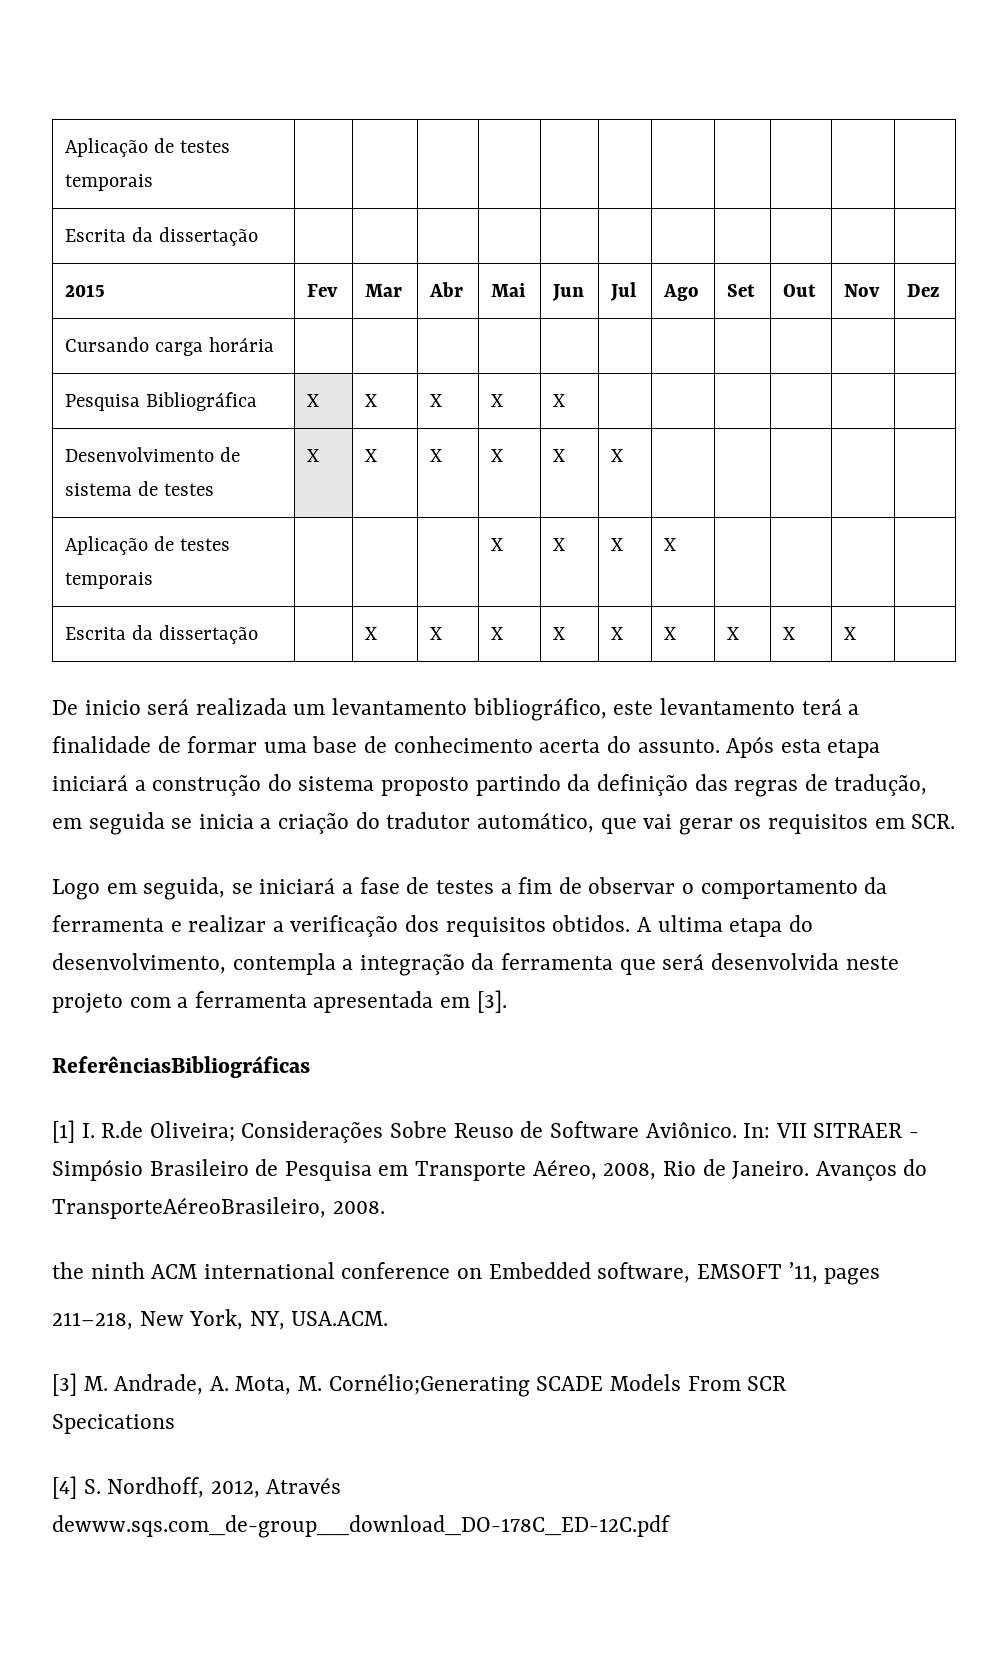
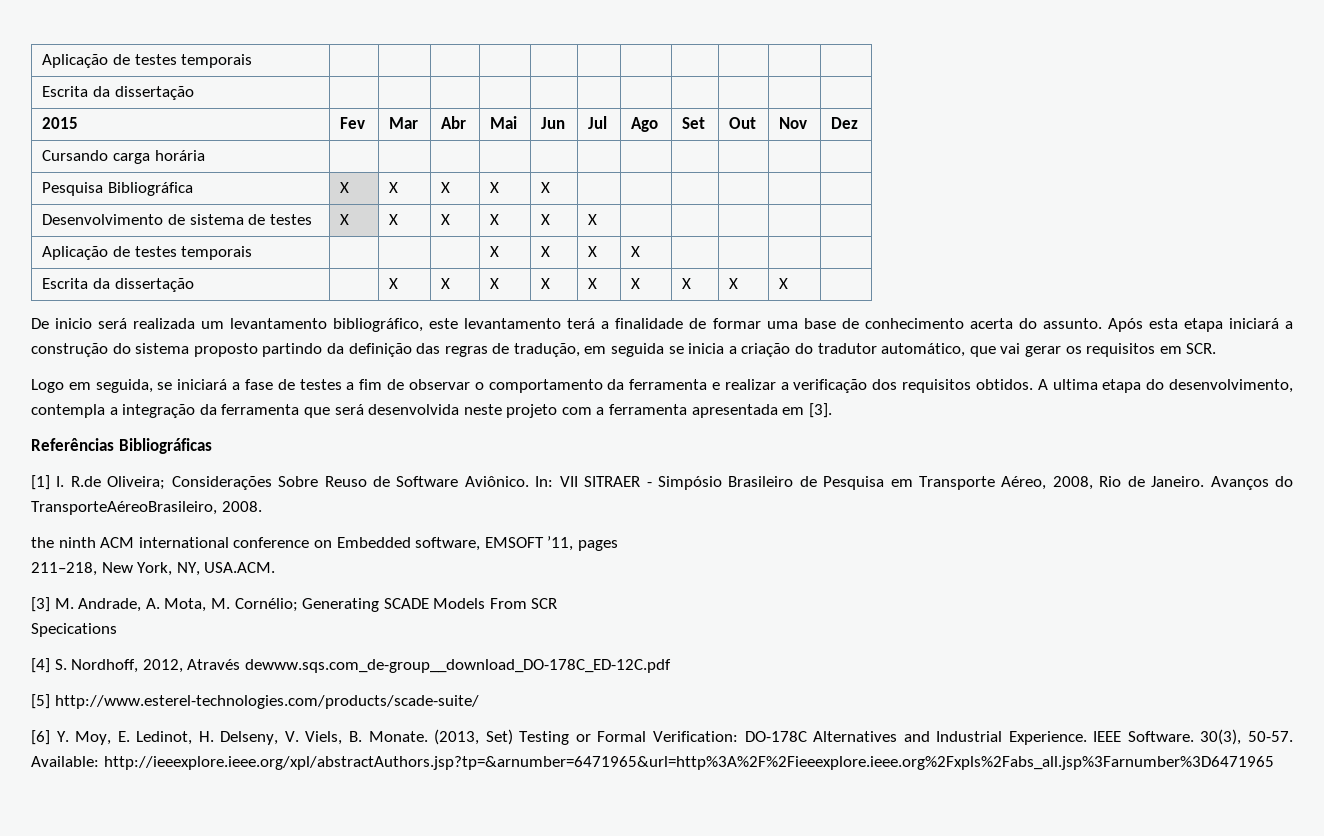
[52,1056,310,1078] ReferênciasBibliográficas -> [31,438,212,454] Referências Bibliográficas
[328,1374,530,1397] Cornélio;Generating -> [234,598,380,612] Cornélio; Generating
(670, 1526) none -> [31,694,479,709] [31,729,1293,745] [31,756,1274,770] // [5] http://www.esterel-technologies.com/products/scade-suite/ // [6] Y. Moy, E. Ledinot, H. Delseny, V. Viels, B. Monate. (2013, Set) Testing or Formal Verification: DO-178C Alternatives and Industrial Experience. IEEE Software. 30(3), 50-57. Available: http://ieeexplore.ieee.org/xpl/abstractAuthors.jsp?tp=&arnumber=6471965&url=http%3A%2F%2Fieeexplore.ieee.org%2Fxpls%2Fabs_all.jsp%3Farnumber%3D6471965

